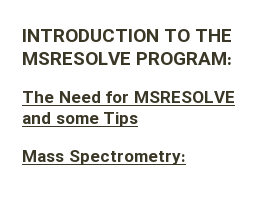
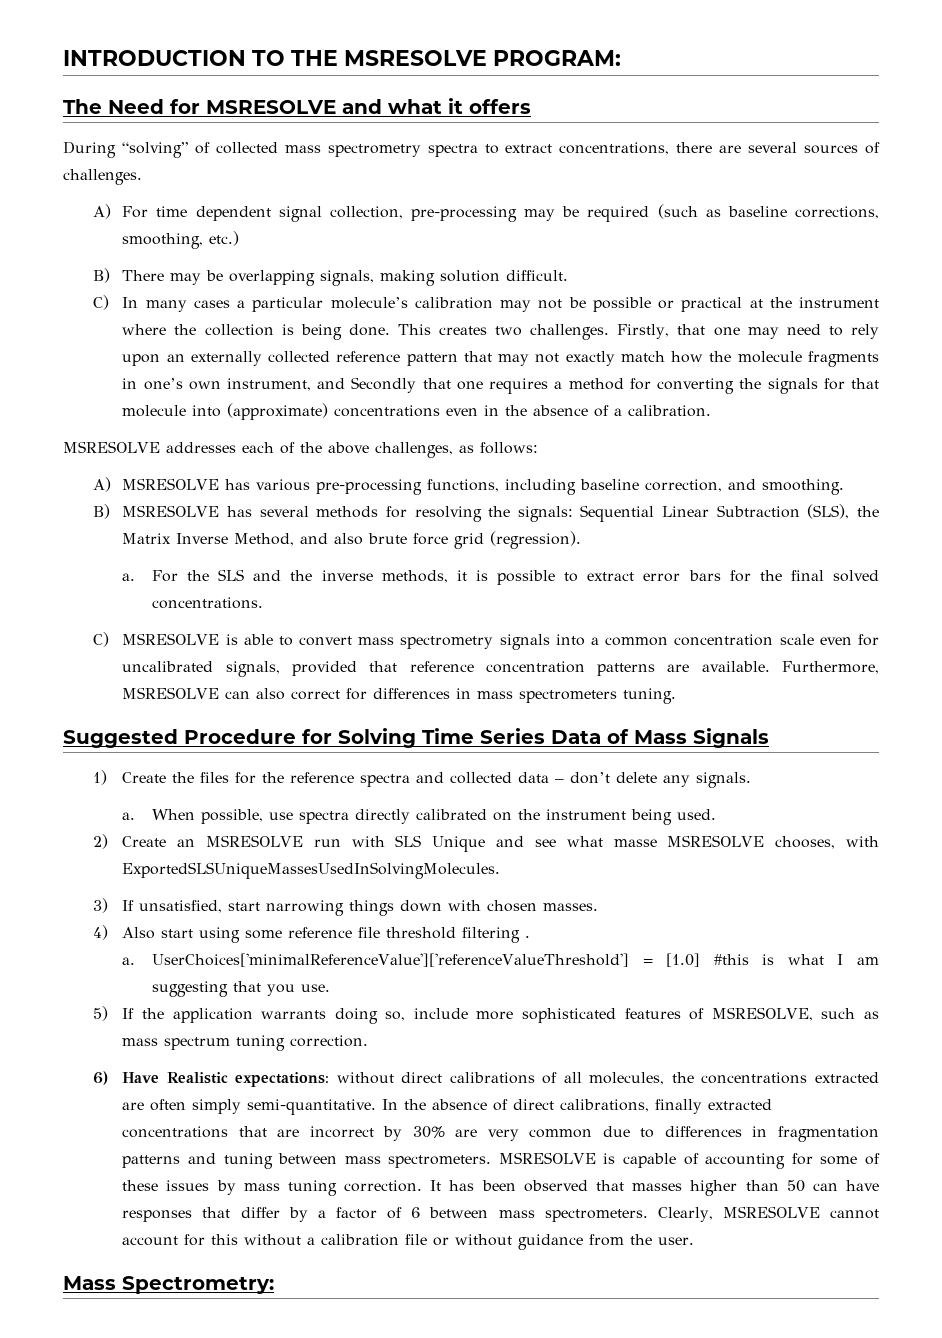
[55,112,139,127] some Tips -> [388,98,531,114] [63,141,881,158] [63,169,142,185] [92,204,879,222] [122,231,240,249] [92,268,569,286] [92,295,880,312] [122,324,880,340] [122,351,879,367] [122,377,880,394] [122,403,712,420] [63,441,538,458] [92,477,845,495] [92,504,880,522] [122,531,582,549] [122,569,879,585] [151,597,263,609] [92,632,879,650] [122,661,880,677] [122,687,677,704] [63,728,769,748] [92,770,752,788] [122,809,716,825] [92,834,879,852] [122,862,501,879] [92,898,599,916] [92,925,531,943] [122,953,879,967] [151,981,330,997] [92,1006,880,1024] [122,1035,369,1051] [92,1071,880,1087] [122,1099,773,1115] [122,1126,880,1142] [122,1152,881,1169] [122,1180,880,1196] [122,1206,879,1222] [122,1234,695,1250] what it offers // During “solving” of collected mass spectrometry spectra to extract concentrations, there are several sources of challenges. // A) For time dependent signal collection, pre-processing may be required (such as baseline corrections, smoothing, etc.) // B) There may be overlapping signals, making solution difficult. // C) In many cases a particular molecule’s calibration may not be possible or practical at the instrument where the collection is being done. This creates two challenges. Firstly, that one may need to rely upon an externally collected reference pattern that may not exactly match how the molecule fragments in one’s own instrument, and Secondly that one requires a method for converting the signals for that molecule into (approximate) concentrations even in the absence of a calibration. // MSRESOLVE addresses each of the above challenges, as follows: // A) MSRESOLVE has various pre-processing functions, including baseline correction, and smoothing. // B) MSRESOLVE has several methods for resolving the signals: Sequential Linear Subtraction (SLS), the Matrix Inverse Method, and also brute force grid (regression). // a. For the SLS and the inverse methods, it is possible to extract error bars for the final solved concentrations. // C) MSRESOLVE is able to convert mass spectrometry signals into a common concentration scale even for uncalibrated signals, provided that reference concentration patterns are available. Furthermore, MSRESOLVE can also correct for differences in mass spectrometers tuning. // Suggested Procedure for Solving Time Series Data of Mass Signals // 1) Create the files for the reference spectra and collected data – don’t delete any signals. // a. When possible, use spectra directly calibrated on the instrument being used. // 2) Create an MSRESOLVE run with SLS Unique and see what masse MSRESOLVE chooses, with ExportedSLSUniqueMassesUsedInSolvingMolecules. // 3) If unsatisfied, start narrowing things down with chosen masses. // 4) Also start using some reference file threshold filtering . // a. UserChoices['minimalReferenceValue']['referenceValueThreshold'] = [1.0] #this is what I am suggesting that you use. // 5) If the application warrants doing so, include more sophisticated features of MSRESOLVE, such as mass spectrum tuning correction. // 6) Have Realistic expectations: without direct calibrations of all molecules, the concentrations extracted are often simply semi-quantitative. In the absence of direct calibrations, finally extracted concentrations that are incorrect by 30% are very common due to differences in fragmentation patterns and tuning between mass spectrometers. MSRESOLVE is capable of accounting for some of these issues by mass tuning correction. It has been observed that masses higher than 50 can have responses that differ by a factor of 6 between mass spectrometers. Clearly, MSRESOLVE cannot account for this without a calibration file or without guidance from the user.

